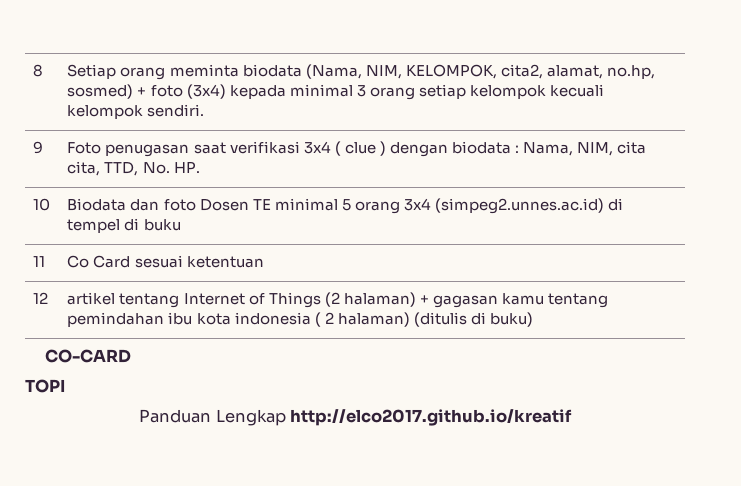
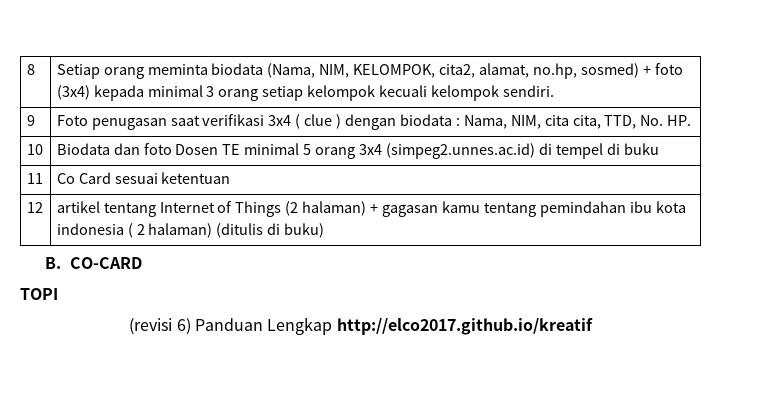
(533, 319) none -> [44,257,61,269] B.
(65, 386) none -> [129,318,191,335] (revisi 6)

